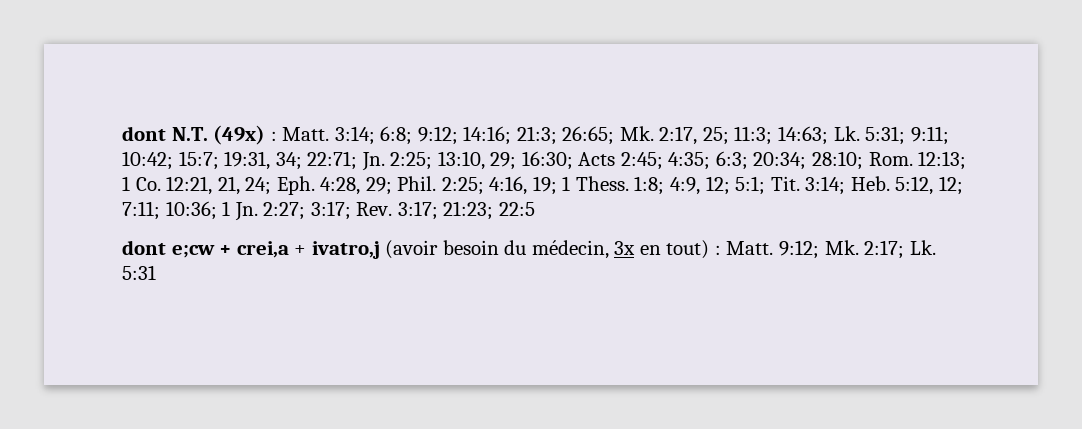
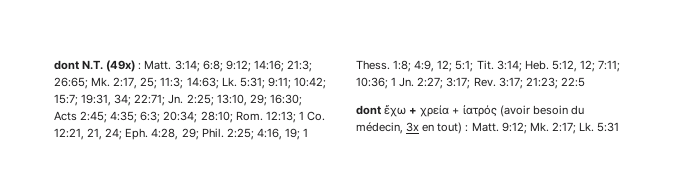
[171,241,380,259] e;cw + crei,a + ivatro,j -> [384,105,497,117] ἔχω + χρεία + ἰατρός

